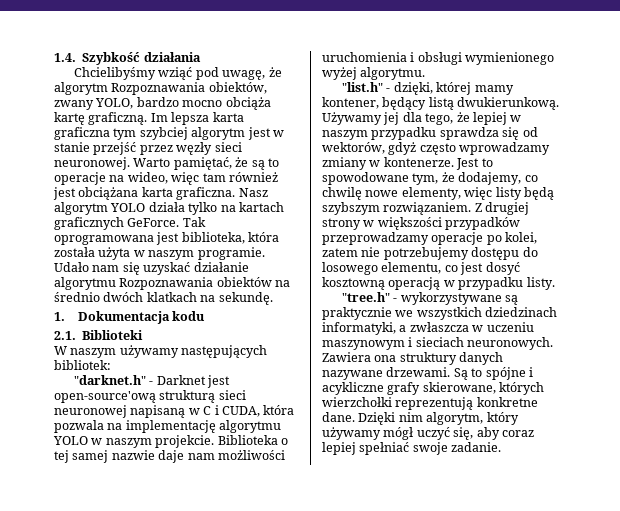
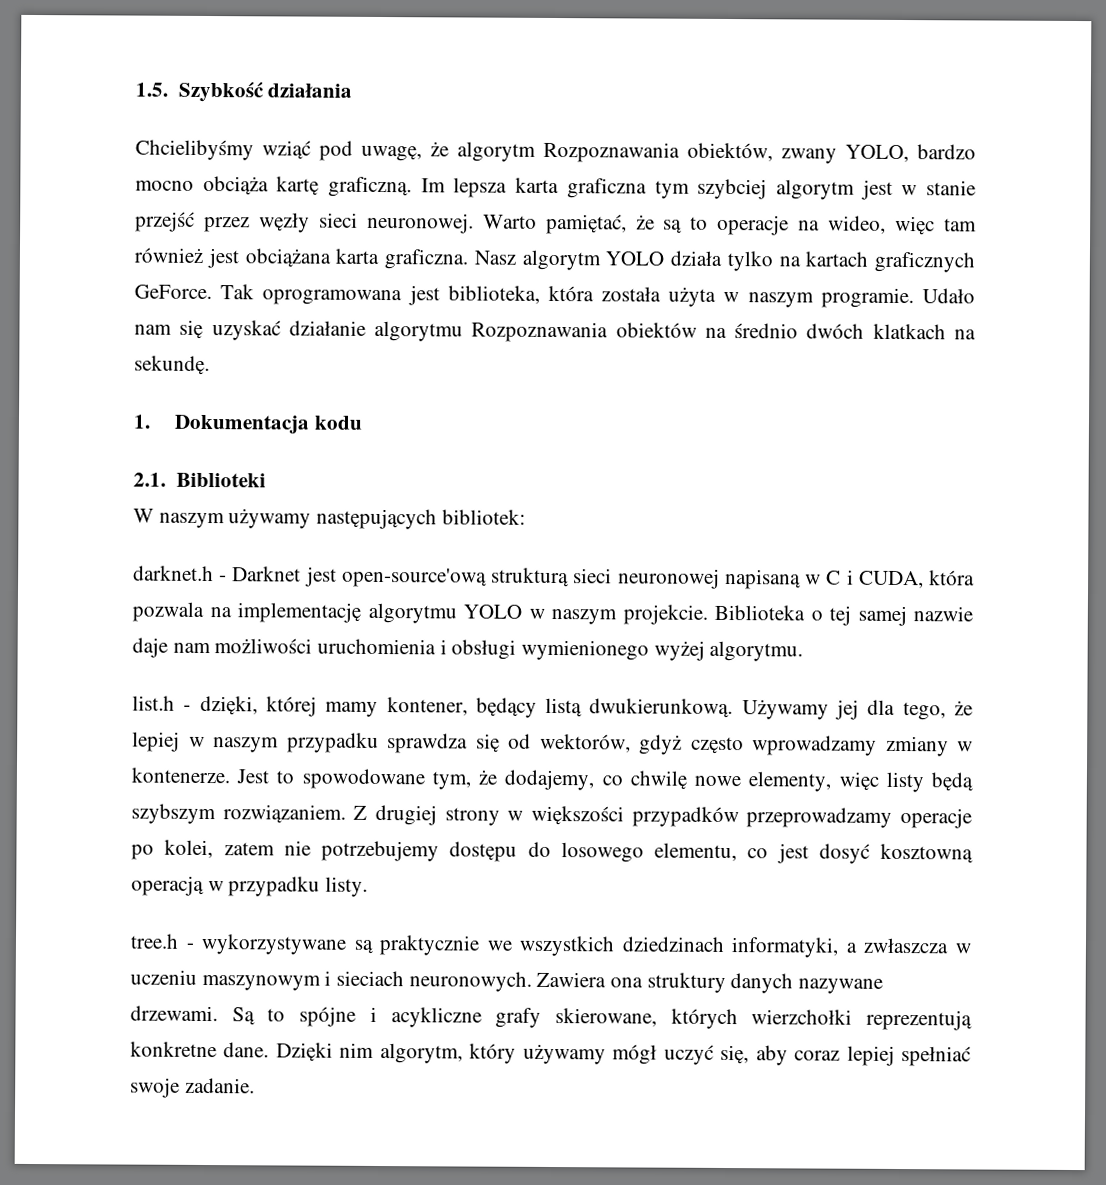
[54,53,76,62] 1.4. -> [135,82,168,97] 1.5.
[74,375,147,385] "darknet.h" -> [133,565,214,582] darknet.h
[342,82,384,92] "list.h" -> [132,695,175,711] list.h
[342,292,391,302] "tree.h" -> [130,933,179,949] tree.h

